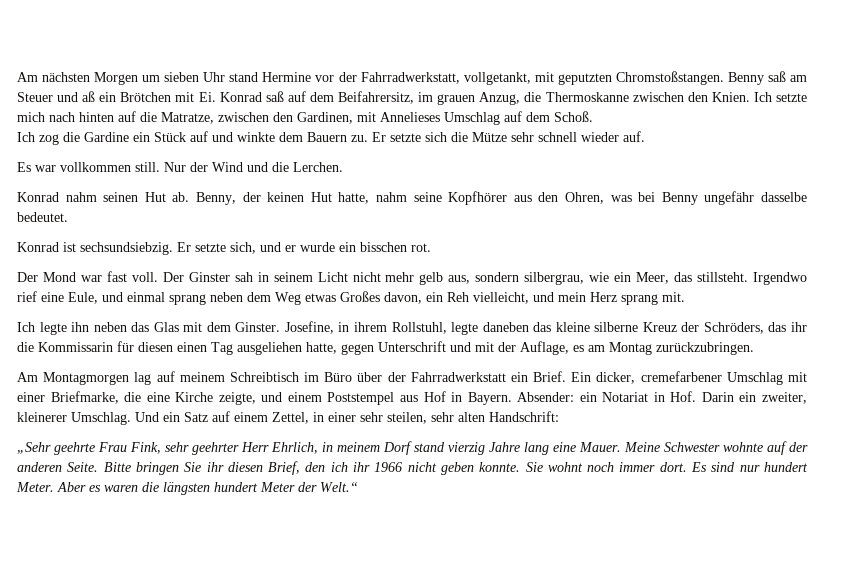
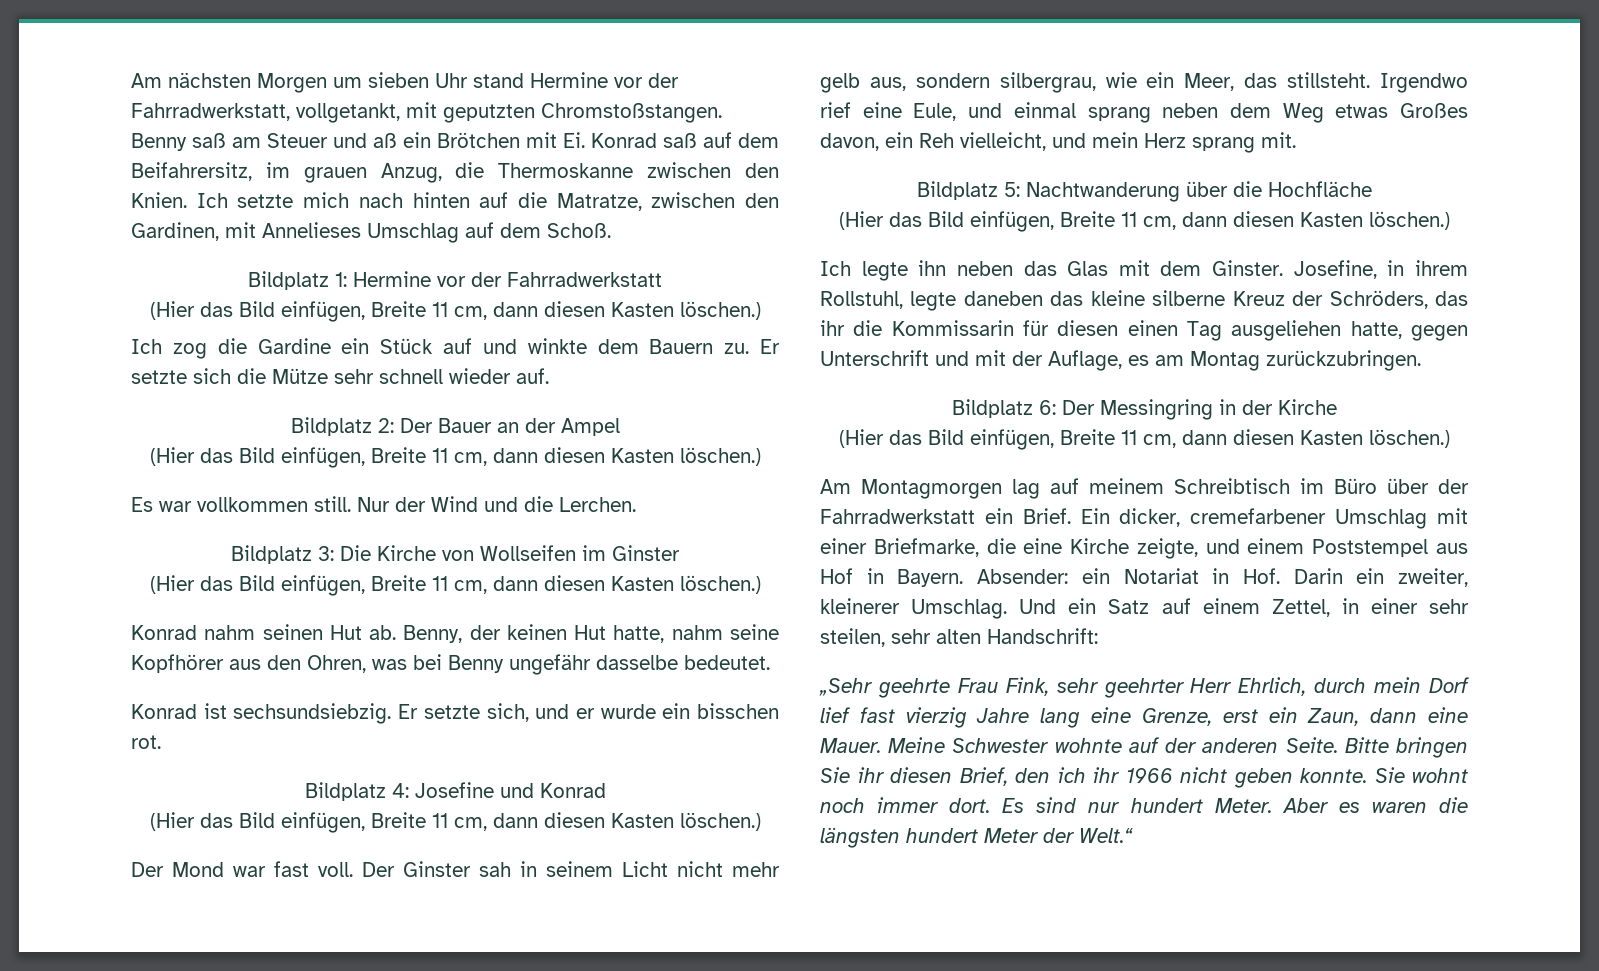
(593, 116) none -> [248,271,662,290] [149,301,761,322] // Bildplatz 1: Hermine vor der Fahrradwerkstatt // (Hier das Bild einfügen, Breite 11 cm, dann diesen Kasten löschen.)
(645, 136) none -> [290,417,620,436] [149,447,761,468] // Bildplatz 2: Der Bauer an der Ampel // (Hier das Bild einfügen, Breite 11 cm, dann diesen Kasten löschen.)
(343, 167) none -> [231,545,680,564] [149,575,761,596] // Bildplatz 3: Die Kirche von Wollseifen im Ginster // (Hier das Bild einfügen, Breite 11 cm, dann diesen Kasten löschen.)
(431, 247) none -> [304,782,606,801] [149,812,761,833] // Bildplatz 4: Josefine und Konrad // (Hier das Bild einfügen, Breite 11 cm, dann diesen Kasten löschen.)
(685, 297) none -> [916,181,1372,202] [838,211,1450,232] // Bildplatz 5: Nachtwanderung über die Hochfläche // (Hier das Bild einfügen, Breite 11 cm, dann diesen Kasten löschen.)
(754, 348) none -> [951,399,1337,420] [838,429,1450,450] // Bildplatz 6: Der Messingring in der Kirche // (Hier das Bild einfügen, Breite 11 cm, dann diesen Kasten löschen.)
[322,441,549,455] in meinem Dorf stand vierzig Jahre lang -> [1314,677,1469,693] [820,707,1418,728] durch mein Dorf lief fast vierzig Jahre lang eine Grenze, erst ein Zaun, dann

